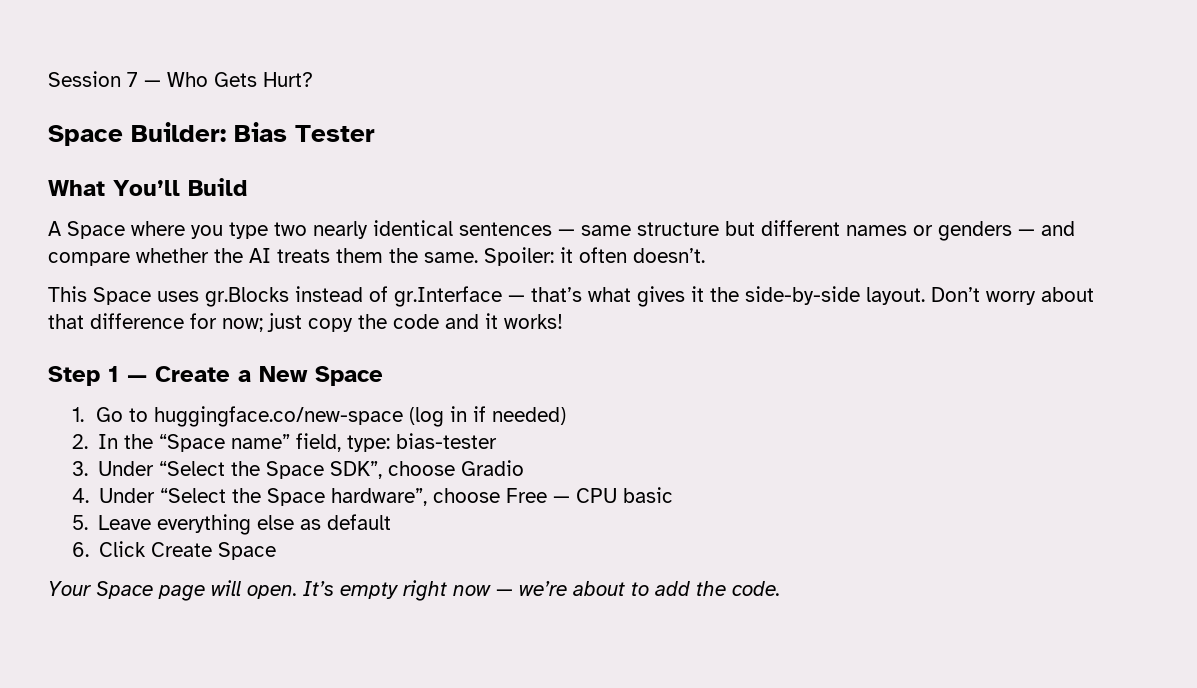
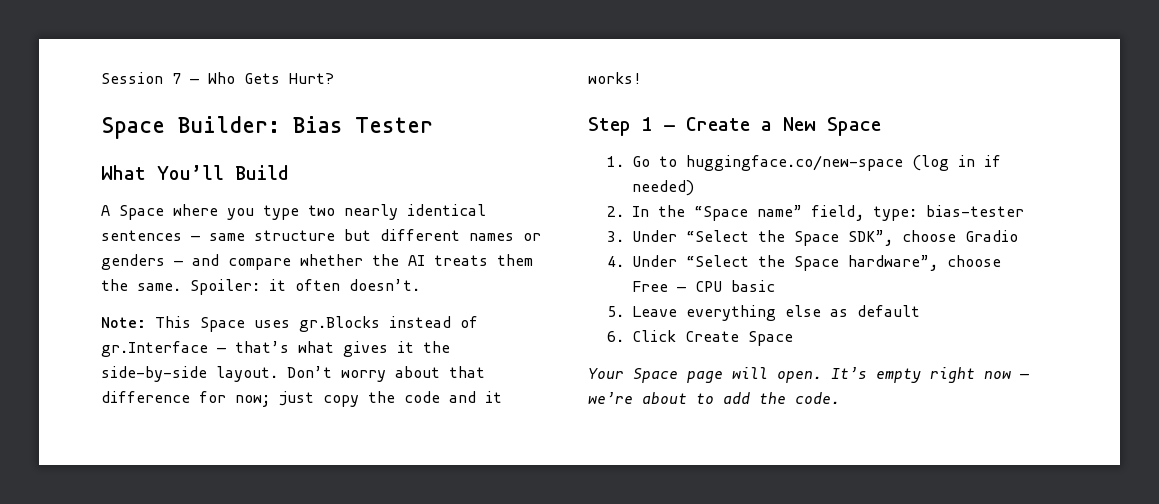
(705, 255) none -> [101,317,146,328] Note:

